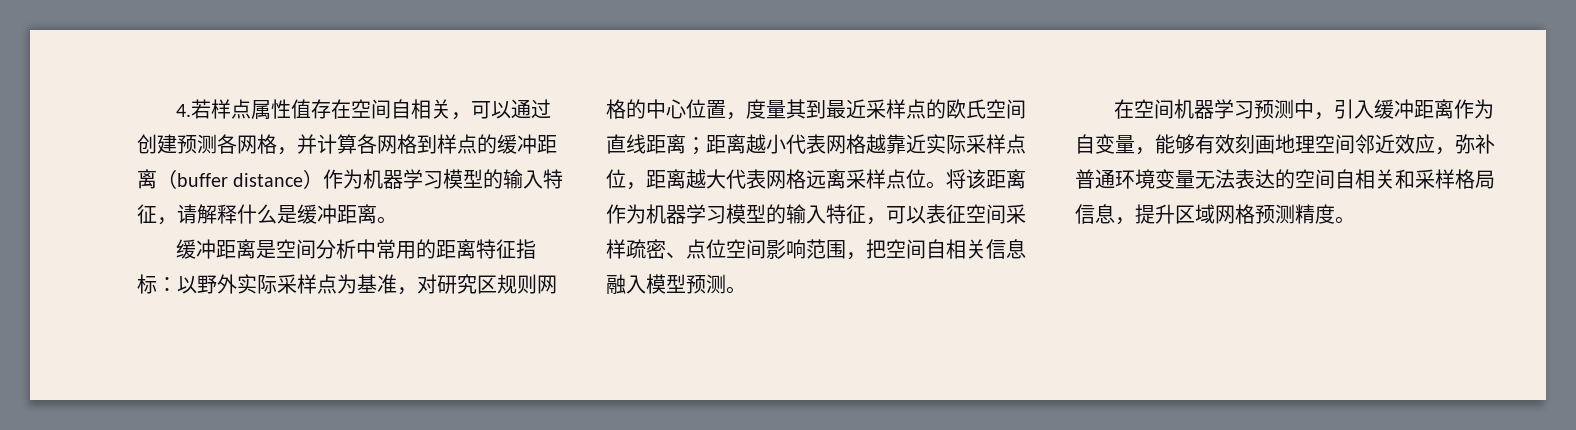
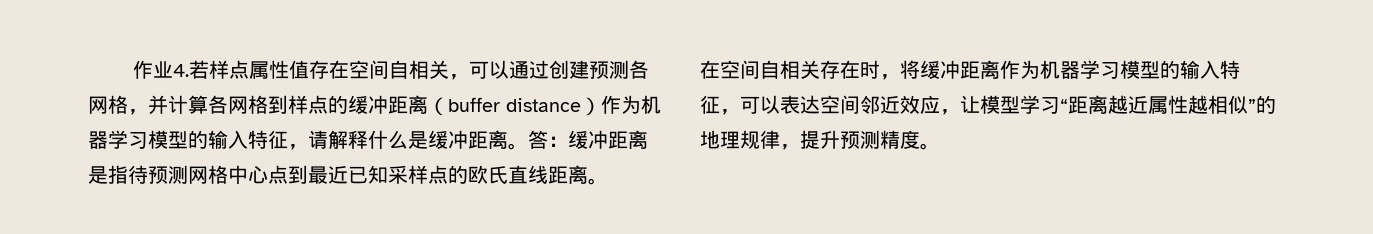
(175, 110) none -> [133,60,174,79] 作业
(397, 220) // -> [528,130,568,149] 答：
[275,239,536,259] [137,274,557,295] [606,99,866,120] 空间分析中常用的距离特征指标：以野外实际采样点为基准，对研究区规则网格的中心位置，度量其到最近 -> [108,165,388,184] 指待预测网格中心点到最近已知
[986,99,1026,119] 空间 -> (508, 175) none
[686,134,1026,155] [606,169,986,190] ；距离越小代表网格越靠近实际采样点位，距离越大代表网格远离采样点位。将该 -> [588,178,608,185] [700,60,960,80] 。 // 在空间自相关存在时，将缓冲
[946,204,1026,224] [606,239,1026,260] [606,274,746,294] [1113,99,1494,120] [1075,134,1495,155] [1075,169,1495,189] [1075,204,1255,225] 征空间采样疏密、点位空间影响范围，把空间自相关信息融入模型预测。 // 在空间机器学习预测中，引入缓冲距离作为自变量，能够有效刻画地理空间邻近效应，弥补普通环境变量无法表达的空间自相关和采样格局信息，提升区域网格 -> [800,95,1276,115] [700,130,840,150] 达空间邻近效应，让模型学习“距离越近属性越相似”的地理规律，提升

